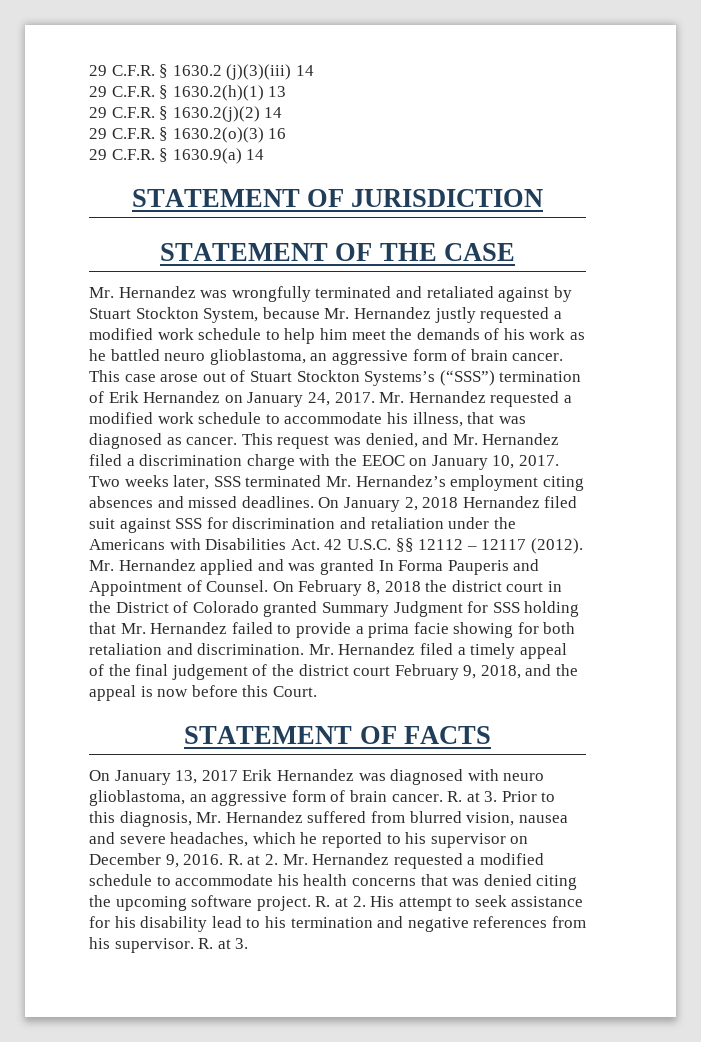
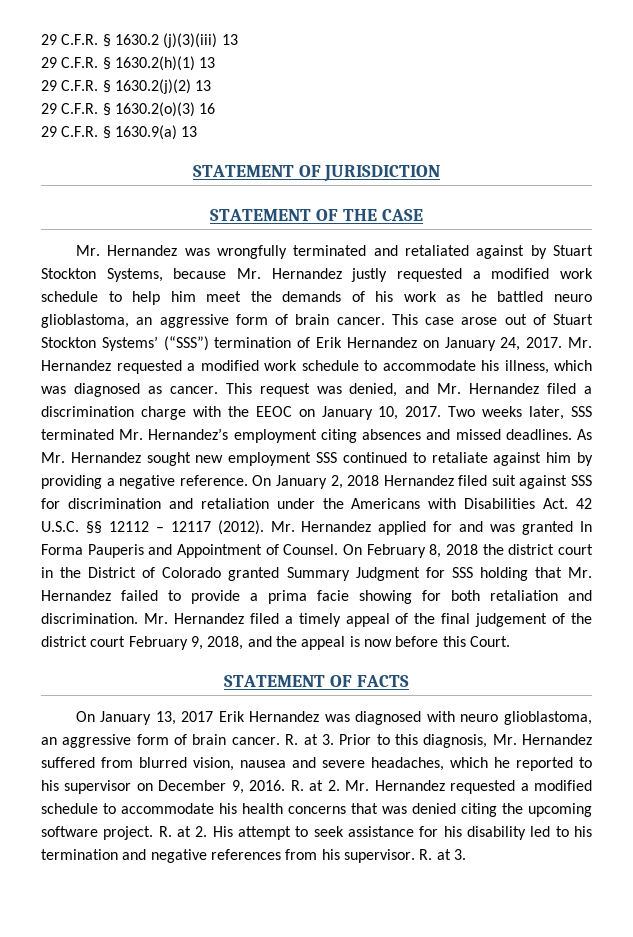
[295,65,314,76] 14 -> [221,34,238,45] 13
[264,107,283,118] 14 -> [195,80,212,91] 13
[246,149,265,160] 14 -> [181,126,198,137] 13
[203,308,259,323] System, -> [106,268,163,282] Systems,
[364,371,436,386] Systems’s -> [101,336,158,351] Systems’
[467,412,495,424] that -> [554,360,592,371] which
(314, 502) none -> [577,429,592,440] [41,452,593,466] [41,475,248,489] As Mr. Hernandez sought new employment SSS continued to retaliate against him by providing a negative reference.
(254, 567) none -> [433,521,453,532] for
[211,916,242,928] lead -> [530,826,551,837] led

